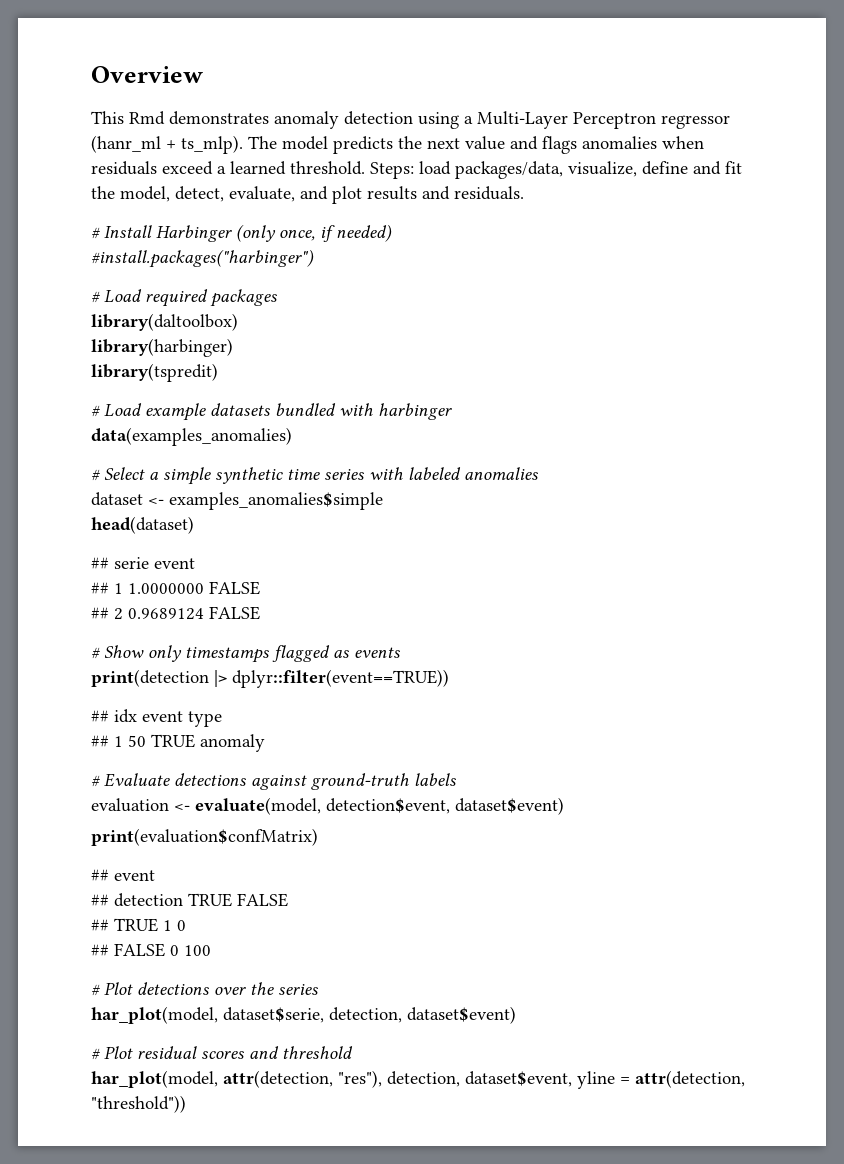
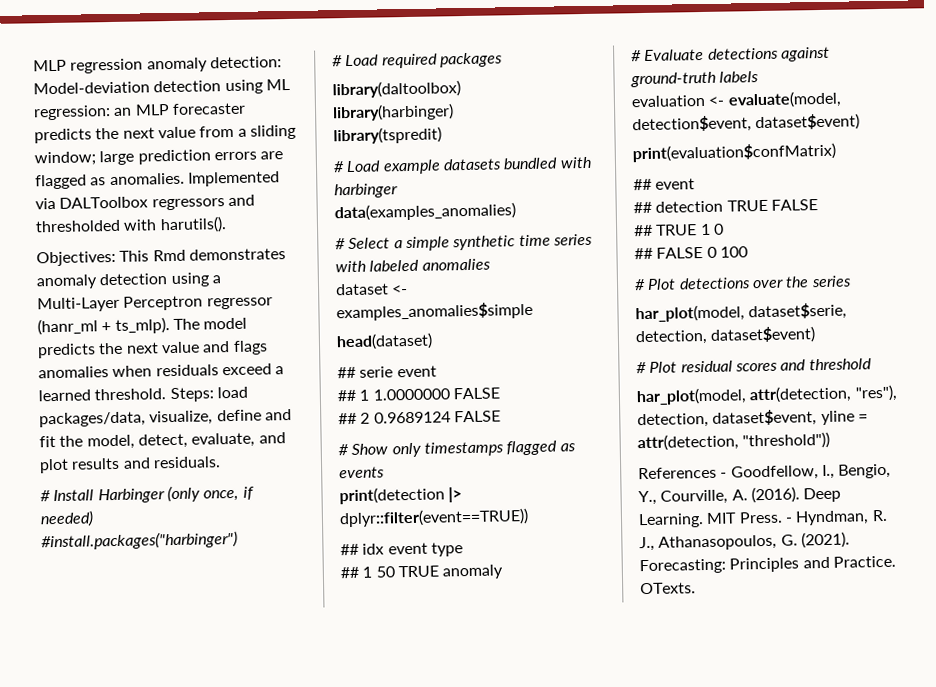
[91,66,203,83] Overview // -> [33,56,282,74] [33,78,290,95] [33,102,246,121] [34,124,296,144] [34,149,284,167] [35,171,280,190] [35,194,255,211] [35,216,227,234] [36,250,116,267] MLP regression anomaly detection: Model-deviation detection using ML regression: an MLP forecaster predicts the next value from a sliding window; large prediction errors are flagged as anomalies. Implemented via DALToolbox regressors and thresholded with harutils(). // Objectives:
(186, 1104) none -> [638,463,892,481] [638,486,842,506] [638,509,888,529] [639,531,850,552] [639,555,896,575] [640,582,696,595] // References - Goodfellow, I., Bengio, Y., Courville, A. (2016). Deep Learning. MIT Press. - Hyndman, R. J., Athanasopoulos, G. (2021). Forecasting: Principles and Practice. OTexts.

